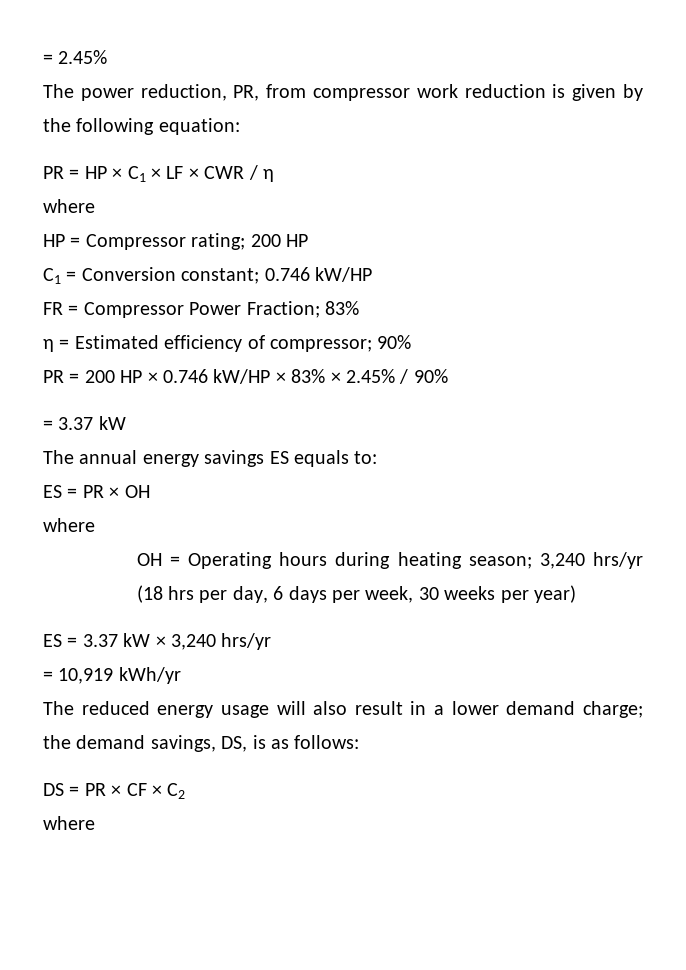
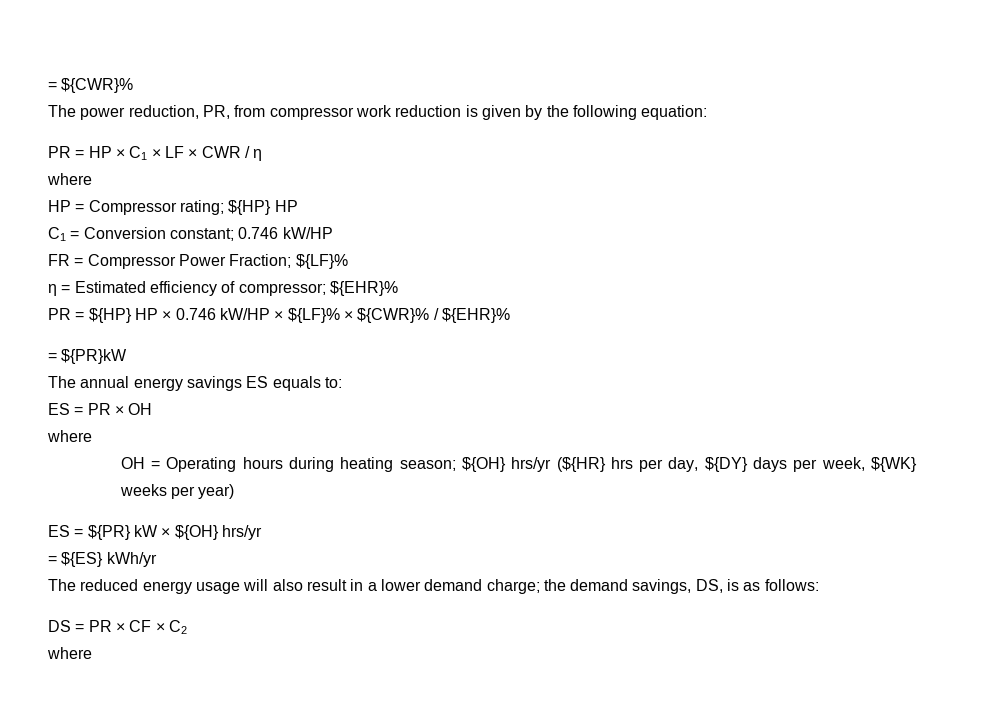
[43,50,108,64] = 2.45% -> [48,78,134,93] = ${CWR}%
[250,234,281,247] 200 -> [228,200,272,215] ${HP}
[325,301,359,315] 83% -> [295,254,348,269] ${LF}%
[377,335,412,349] [43,370,115,383] 90% // PR = 200 -> [329,281,398,296] [48,308,132,323] ${EHR}% // PR = ${HP}
[291,369,448,384] [43,416,126,430] 83% × 2.45% / 90% // = 3.37 kW -> [287,308,510,323] [48,349,128,364] ${LF}% × ${CWR}% / ${EHR}% // = ${PR}kW
[539,552,644,569] [136,585,163,603] 3,240 hrs/yr (18 -> [461,457,606,472] ${OH} hrs/yr (${HR}
[273,586,284,600] 6 -> [704,457,748,472] ${DY}
[418,587,439,600] 30 -> [870,457,917,472] ${WK}
[82,634,118,647] 3.37 -> [87,525,131,540] ${PR}
[171,634,216,650] 3,240 -> [174,525,219,540] ${OH}
[58,668,114,684] 10,919 -> [61,552,104,567] ${ES}

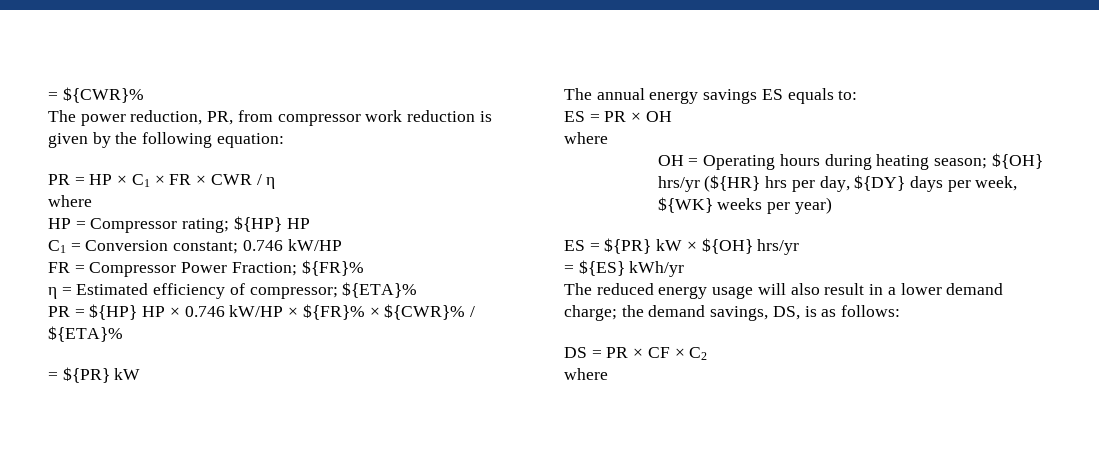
[164,146,184,158] LF -> [169,174,192,185] FR
[295,254,348,269] ${LF}% -> [301,260,364,276] ${FR}%
[329,281,398,296] ${EHR}% -> [342,282,418,298] ${ETA}%
[287,308,340,323] ${LF}% -> [302,304,365,320] ${FR}%
[441,308,510,323] [48,349,128,364] ${EHR}% // = ${PR}kW -> [48,326,123,342] [48,367,141,383] ${ETA}% // = ${PR} kW

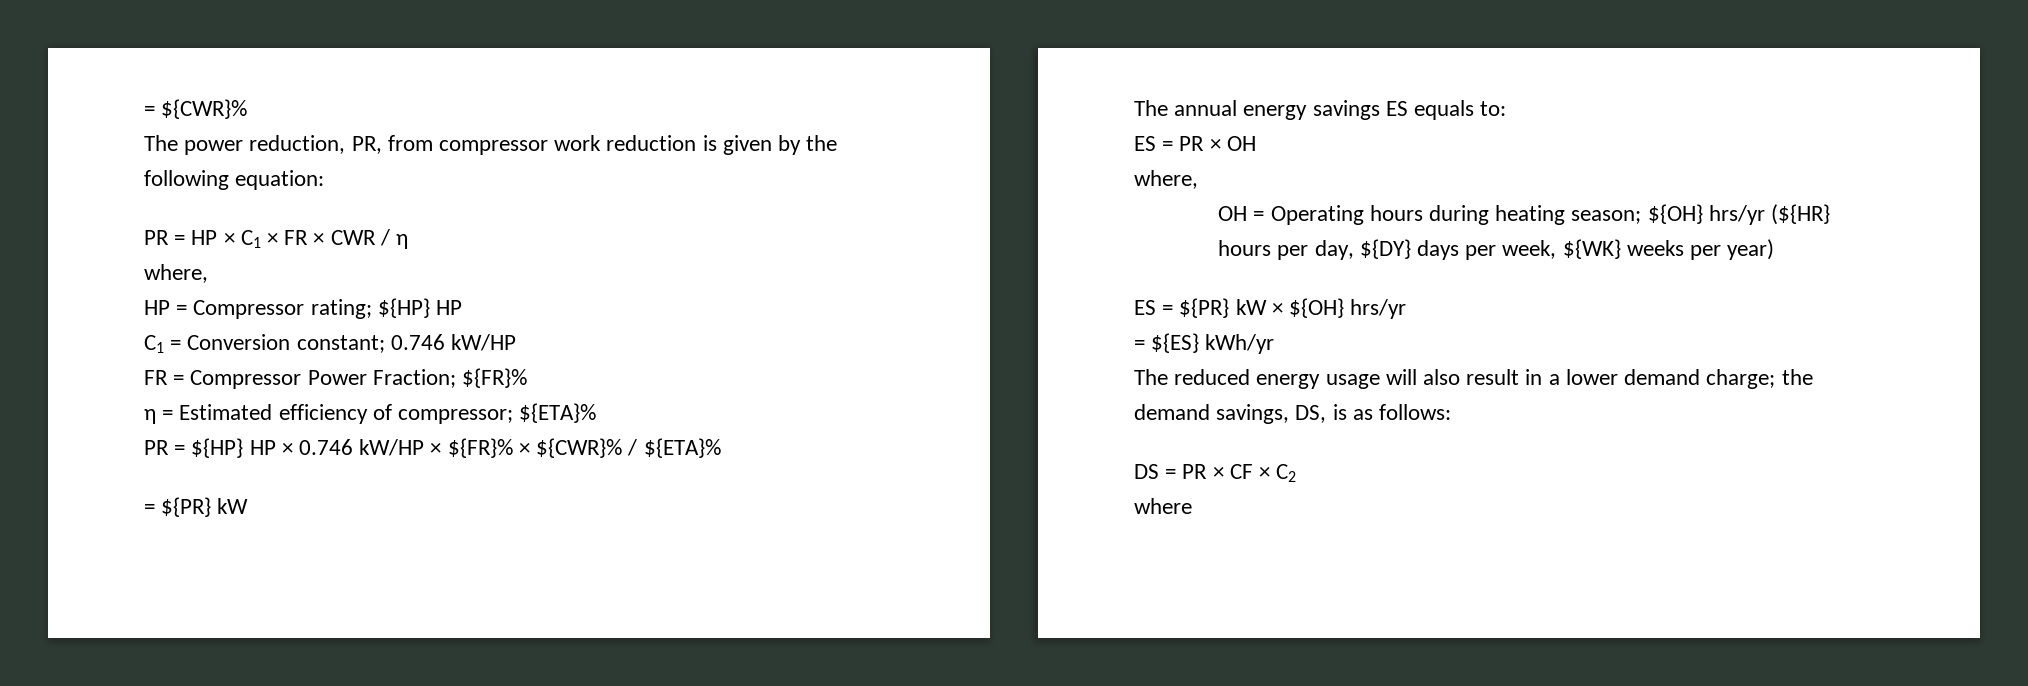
[48,195,92,207] where -> [144,264,208,283] where,
[564,132,608,144] where -> [1134,170,1198,189] where,
[765,176,788,188] hrs -> [1218,240,1272,256] hours

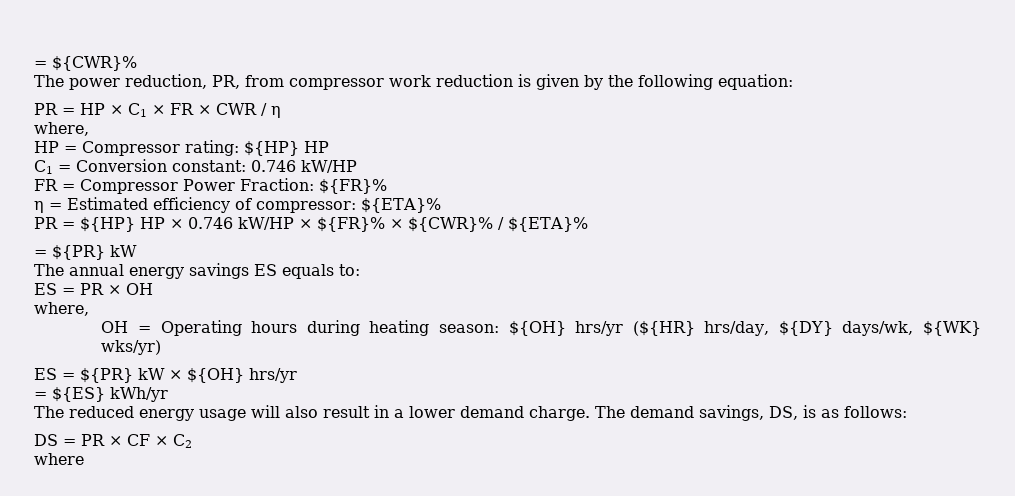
[310,299,372,319] rating; -> [185,140,239,156] rating:
[296,335,385,353] constant; -> [172,160,246,172] constant:
[372,369,456,388] Fraction; -> [240,178,314,191] Fraction:
[398,409,514,424] compressor; -> [256,201,356,213] compressor:
[1571,210,1642,224] season; -> [438,324,499,333] season:
[1218,239,1775,260] hours per day, ${DY} days per week, ${WK} weeks per year) -> [704,321,982,336] [101,340,162,355] hrs/day, ${DY} days/wk, ${WK} wks/yr)
[1706,369,1813,389] charge; the -> [529,406,625,421] charge. The

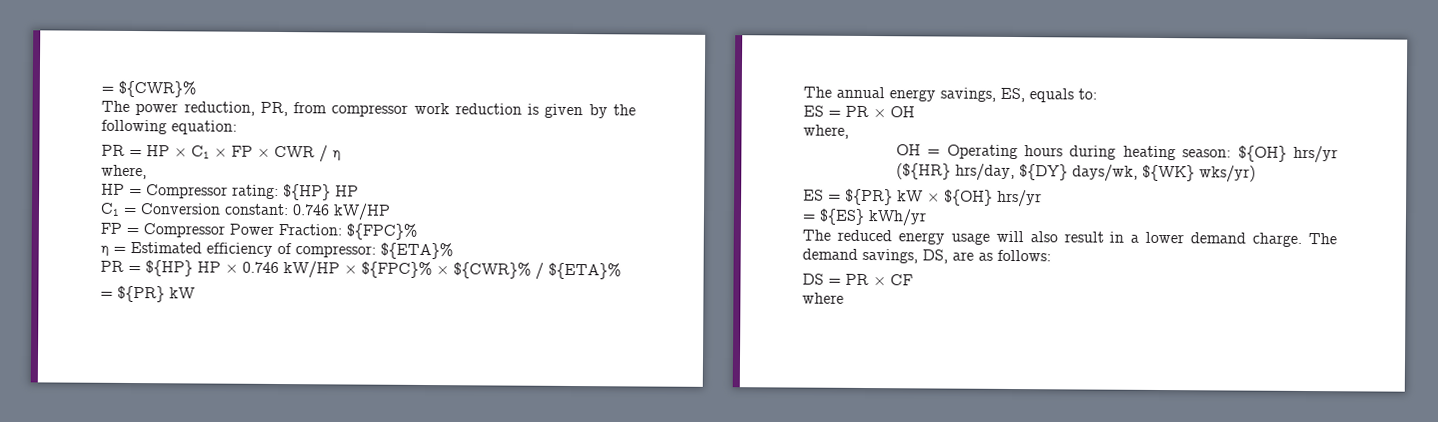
[170,103,194,115] FR -> [231,145,253,157] FP
[34,179,58,191] FR -> [100,222,122,234] FP
[319,179,387,194] ${FR}% -> [346,223,417,240] ${FPC}%
[317,217,385,232] ${FR}% -> [361,261,432,279] ${FPC}%
[189,263,277,279] savings ES -> [940,87,1025,103] savings, ES,
[803,405,816,418] is -> [952,251,974,261] are
[155,434,192,448] × C2 -> (913, 280) none

